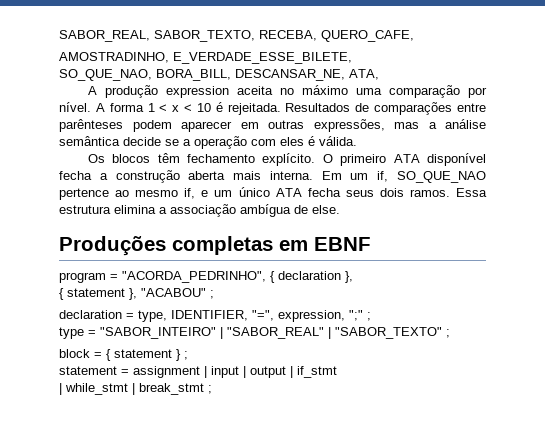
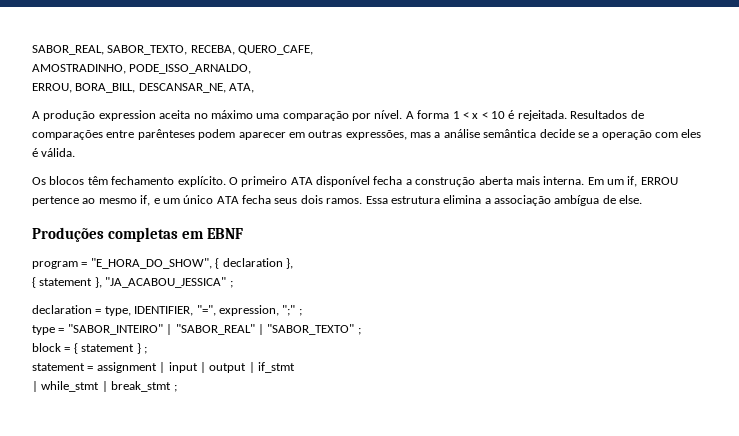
[173,52,352,64] [59,69,152,81] E_VERDADE_ESSE_BILETE, // SO_QUE_NAO, -> [129,64,252,74] [32,83,72,93] PODE_ISSO_ARNALDO, // ERROU,
[397,171,486,183] SO_QUE_NAO -> [640,177,678,185] ERROU
[122,271,266,283] "ACORDA_PEDRINHO", -> [90,258,212,269] "E_HORA_DO_SHOW",
[141,288,206,297] "ACABOU" -> [105,277,227,288] "JA_ACABOU_JESSICA"

